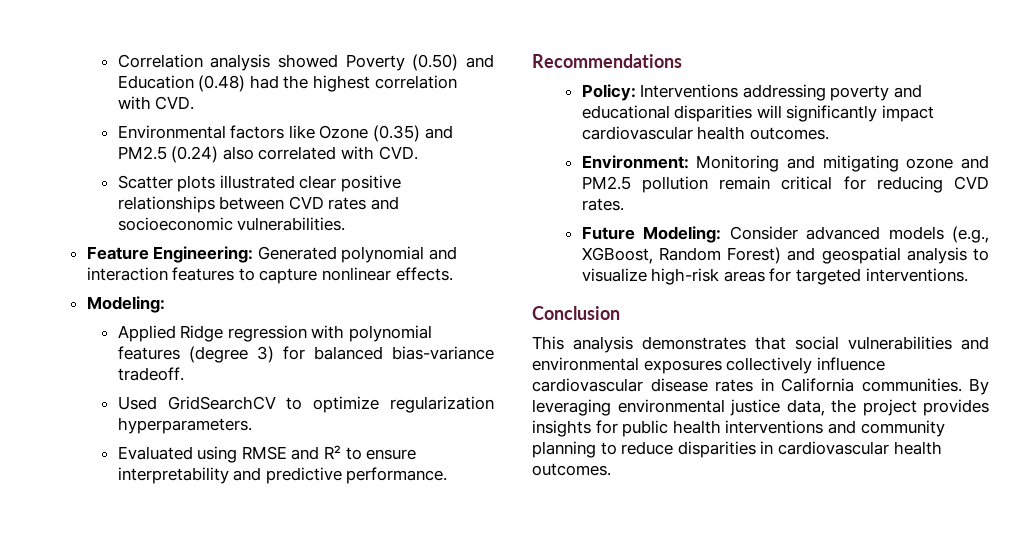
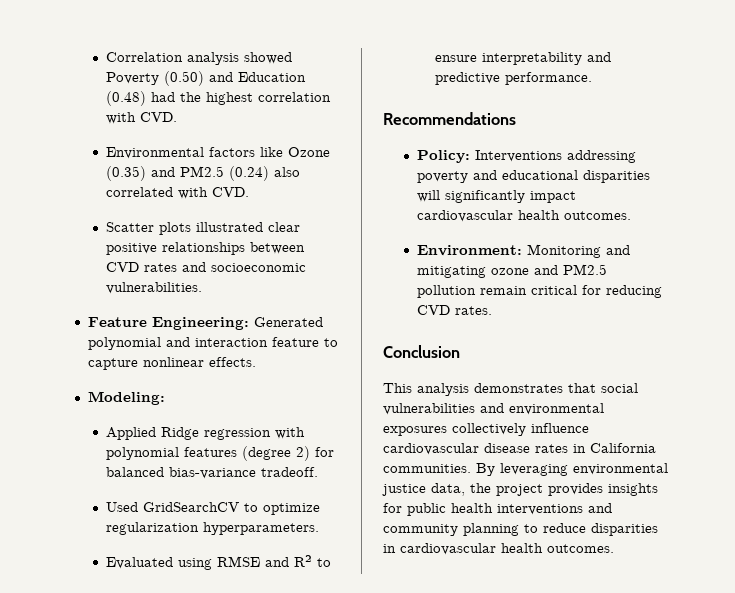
[172,267,235,281] features -> [272,337,320,347] feature
[256,346,274,363] 3) -> [296,446,311,461] 2)
[581,226,989,243] [581,247,989,264] [581,268,968,285] // Future Modeling: Consider advanced models (e.g., XGBoost, Random Forest) and geospatial analysis to visualize high-risk areas for targeted interventions. -> (493, 310) none

